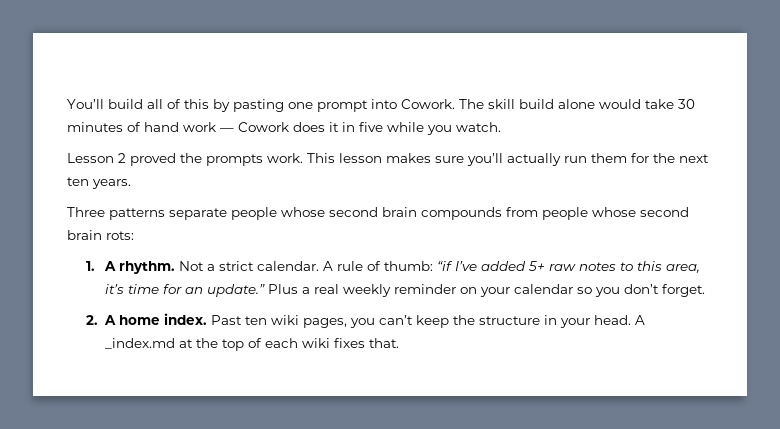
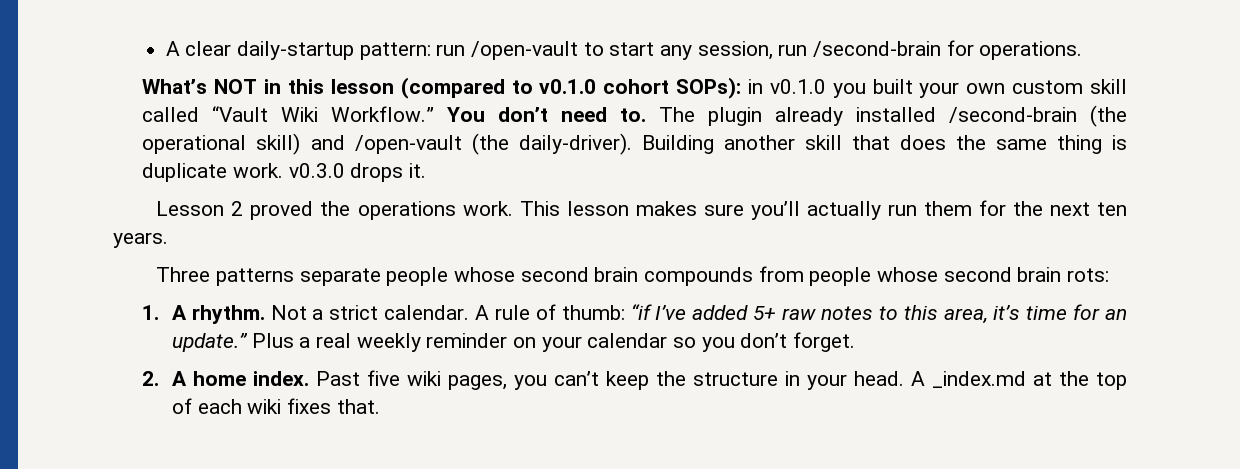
[67,99,695,112] [67,122,501,135] You’ll build all of this by pasting one prompt into Cowork. The skill build alone would take 30 minutes of hand work — Cowork does it in five while you watch. -> [165,40,1083,60] [142,77,1128,99] [142,105,1127,127] [142,133,1127,155] [142,163,427,182] A clear daily-startup pattern: run /open-vault to start any session, run /second-brain for operations. // What’s NOT in this lesson (compared to v0.1.0 cohort SOPs): in v0.1.0 you built your own custom skill called “Vault Wiki Workflow.” You don’t need to. The plugin already installed /second-brain (the operational skill) and /open-vault (the daily-driver). Building another skill that does the same thing is duplicate work. v0.3.0 drops it.
[206,154,263,166] prompts -> [357,201,456,220] operations
[244,316,267,325] ten -> [366,370,400,386] five

